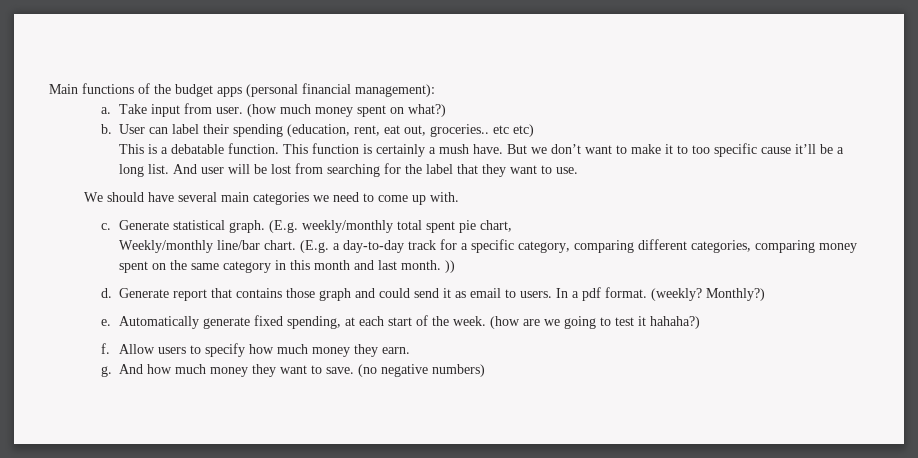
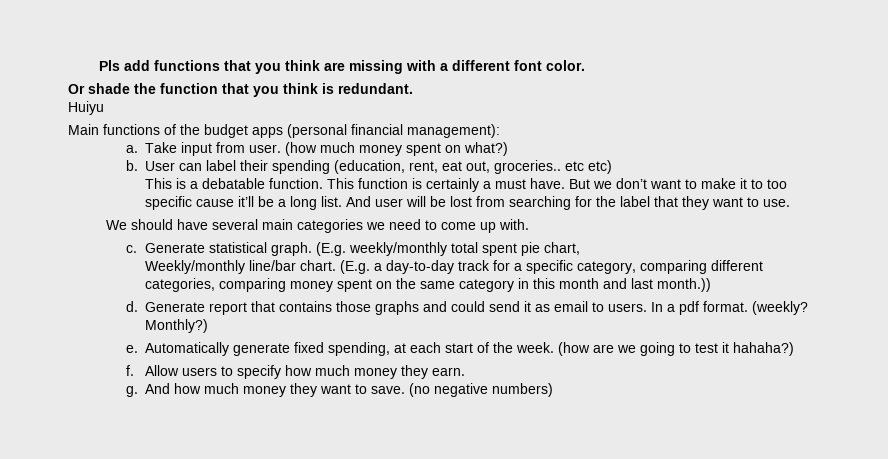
(49, 89) none -> [99,60,586,74] [68,83,413,97] [68,101,104,115] Pls add functions that you think are missing with a different font color. // Or shade the function that you think is redundant. // Huiyu //
[438,144,469,154] mush -> [494,179,526,189] must
[400,260,455,273] month. )) -> [656,278,711,292] month.))
[319,288,352,301] graph -> [374,301,419,315] graphs

